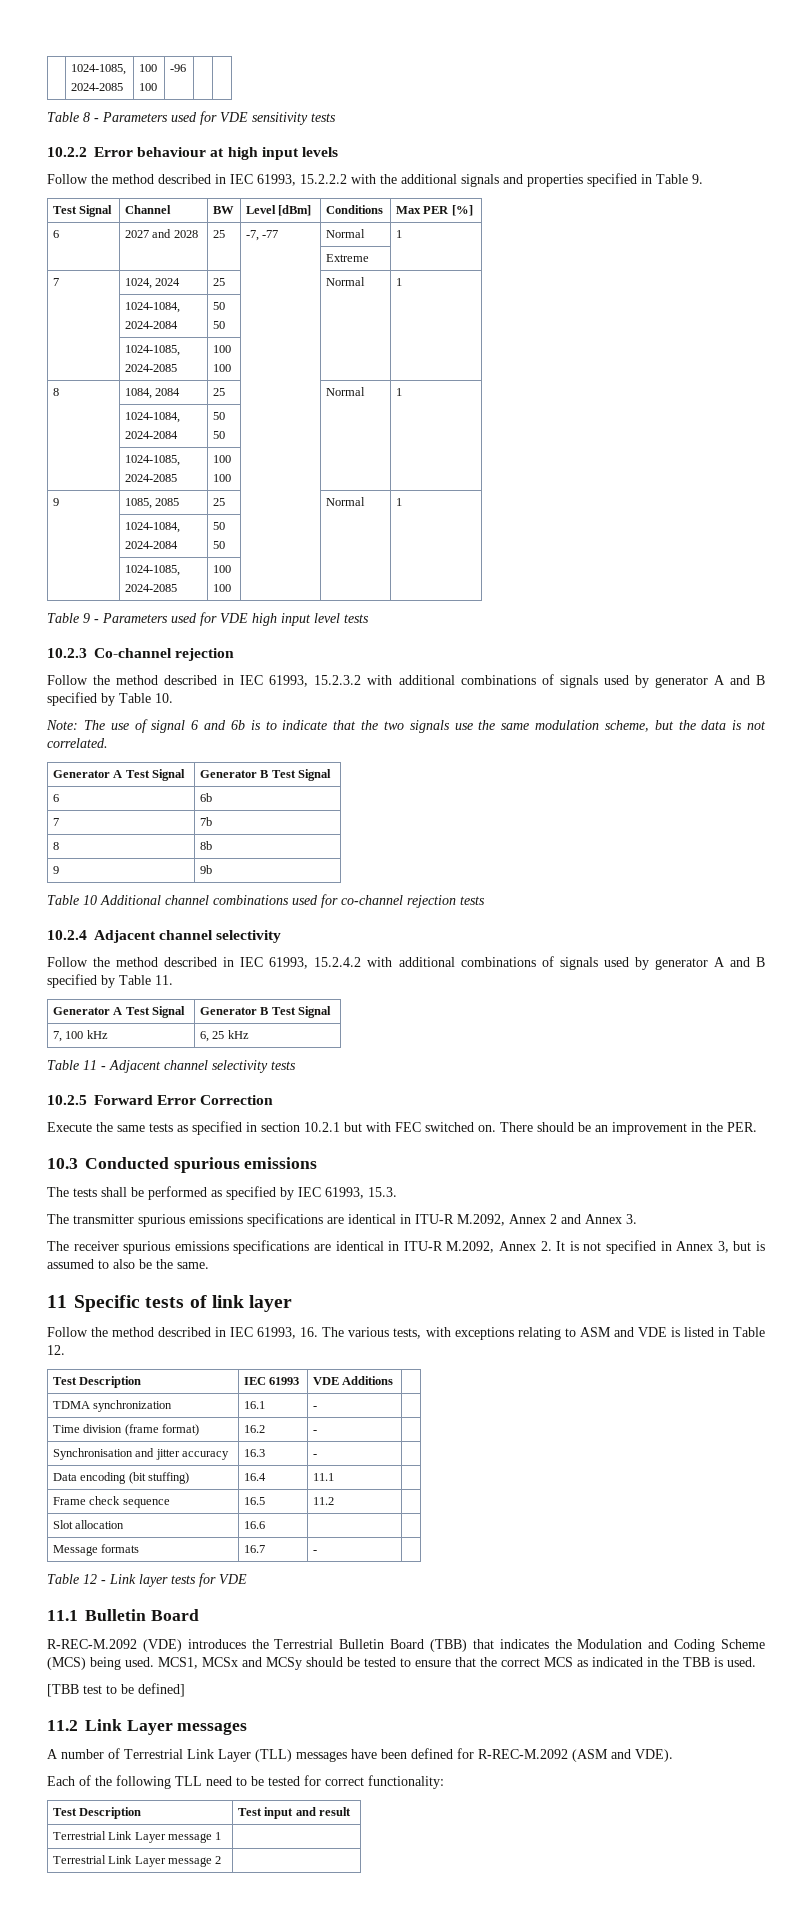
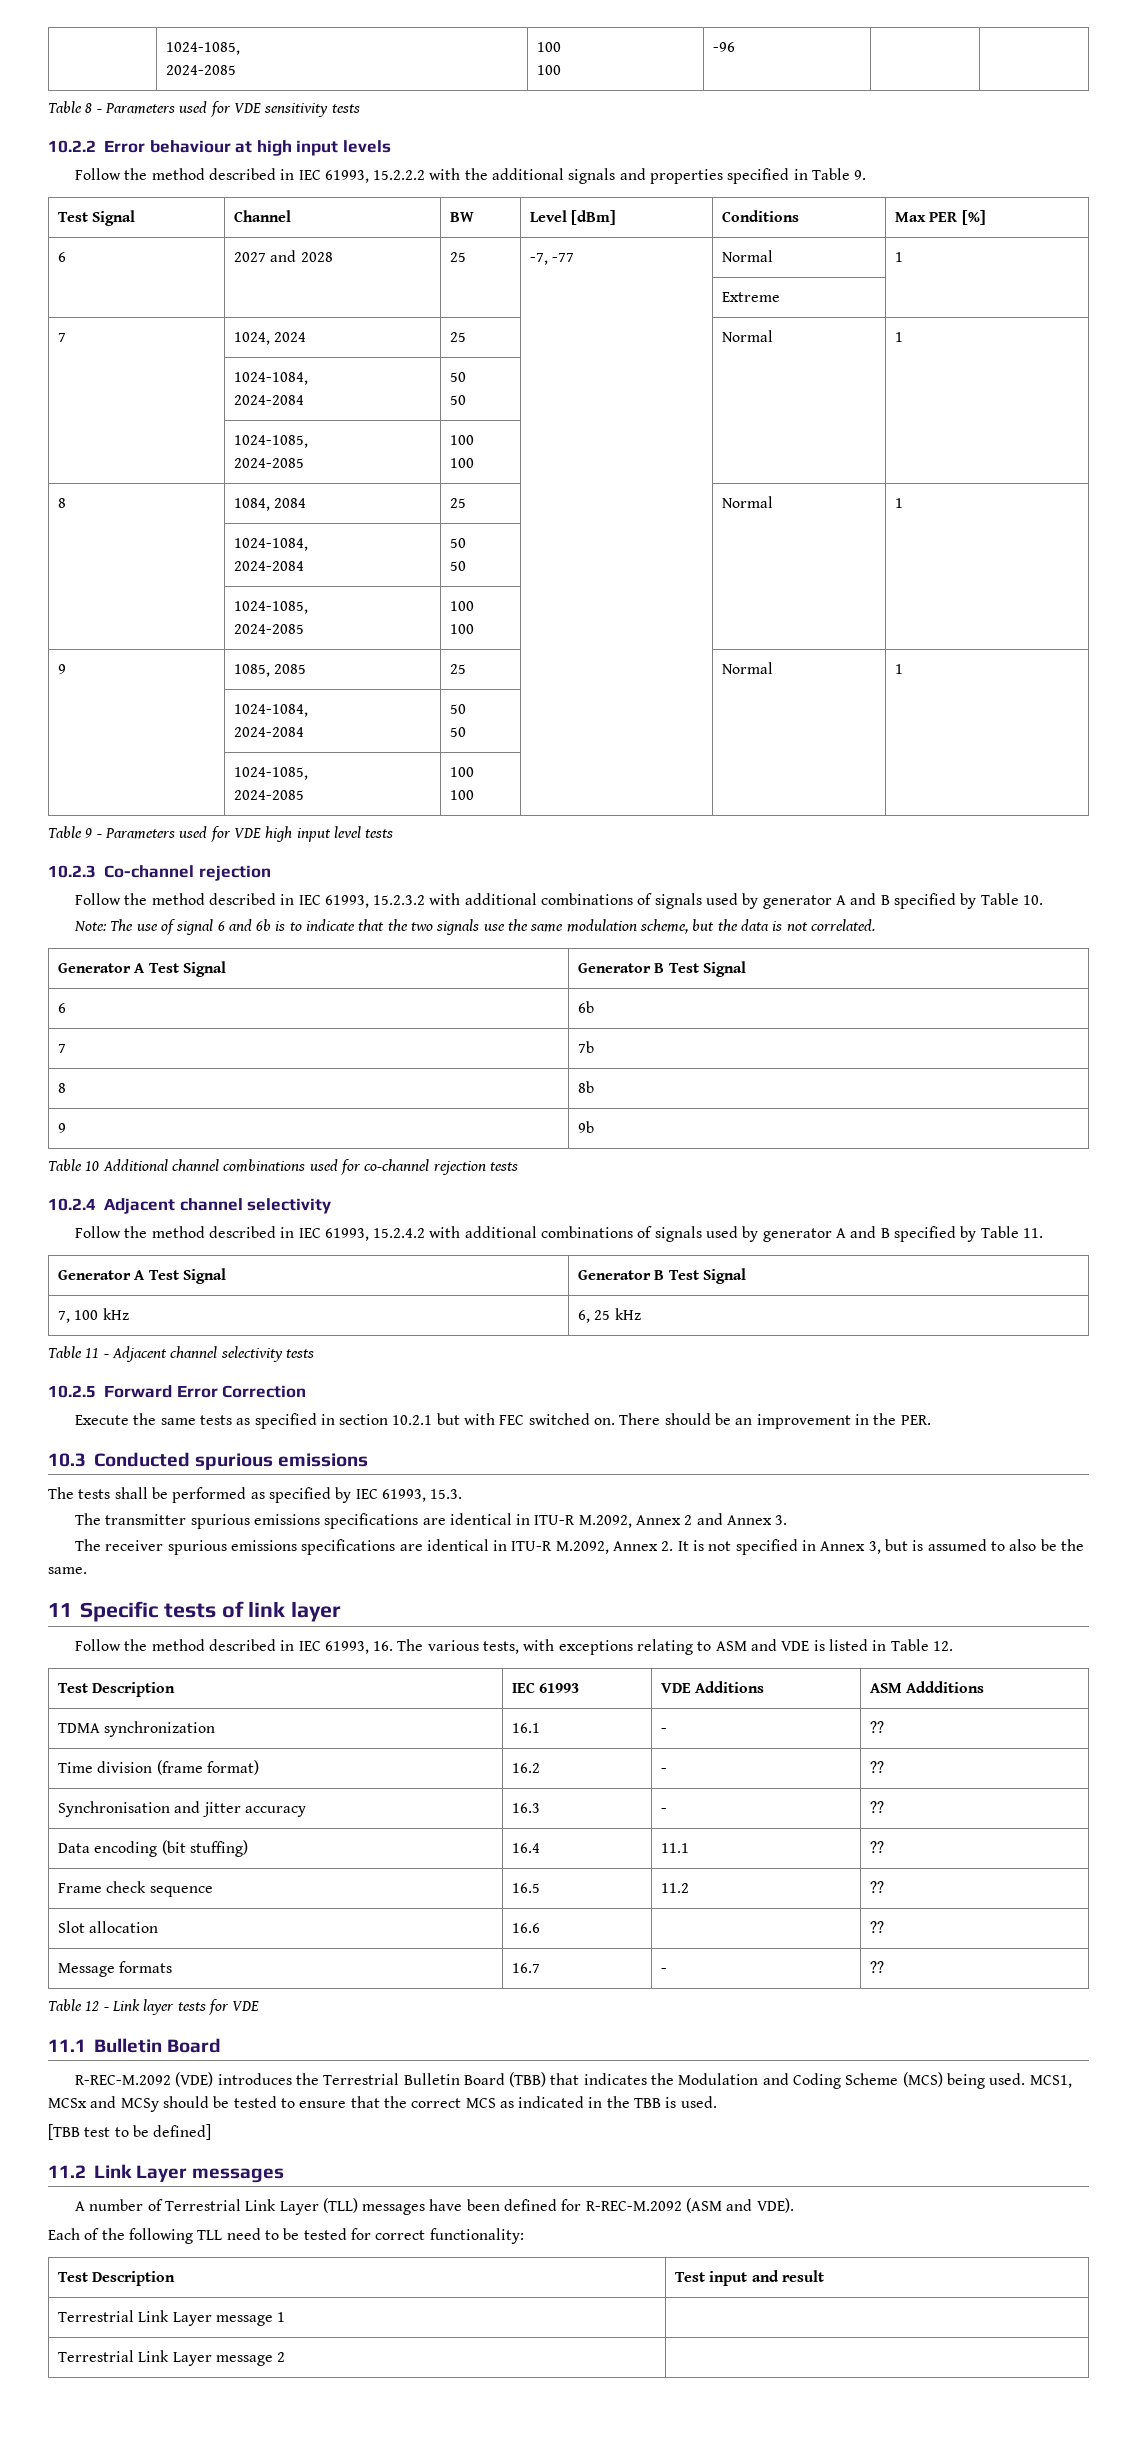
(394, 1380) none -> [869,1681,985,1693] ASM Addditions
(317, 1407) none -> [869,1721,884,1733] ??
(317, 1431) none -> [869,1761,884,1773] ??
(317, 1455) none -> [869,1801,884,1813] ??
(334, 1477) none -> [869,1841,884,1853] ??
(334, 1501) none -> [869,1881,884,1893] ??
(265, 1525) none -> [869,1921,884,1933] ??
(317, 1551) none -> [869,1961,884,1973] ??

